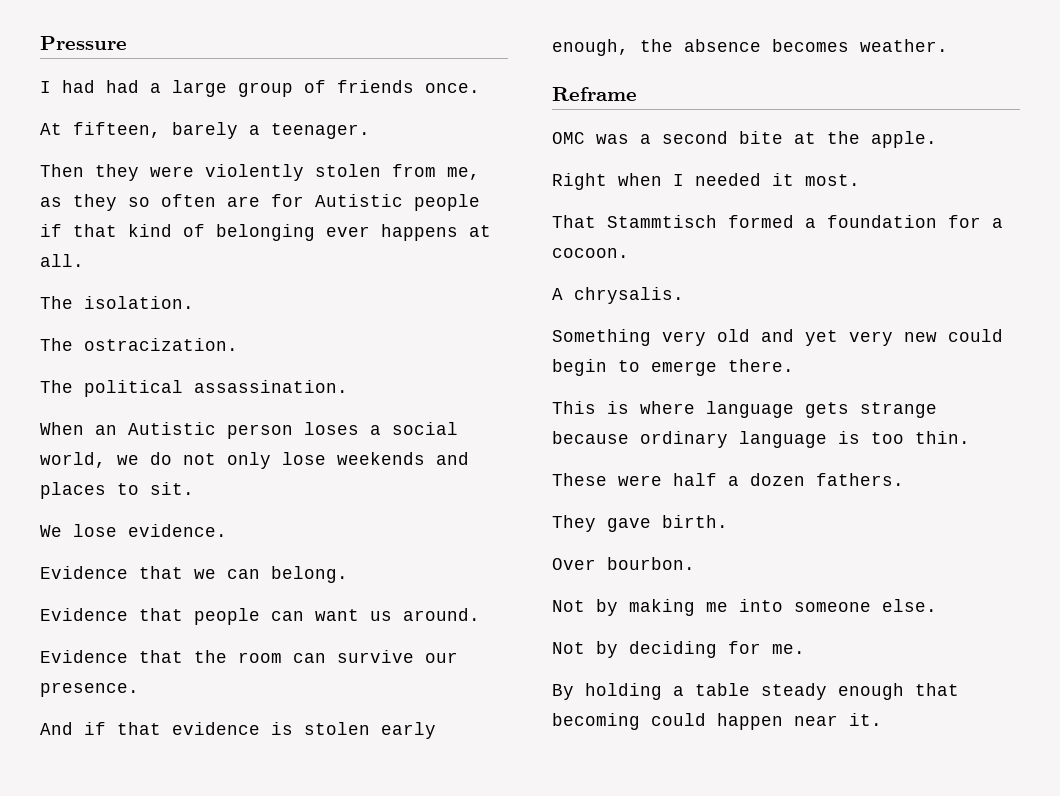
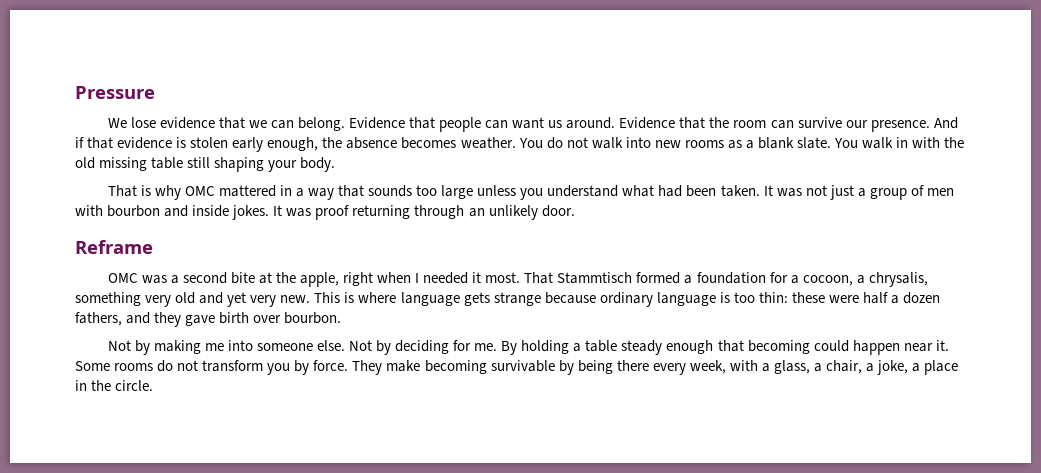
[40,80,480,97] [40,122,370,139] [40,164,480,181] [40,194,480,211] [40,224,491,241] [40,254,84,267] [40,296,194,309] [40,338,238,351] [40,380,348,397] [40,422,458,439] [40,452,469,469] [40,482,194,499] // I had had a large group of friends once. // At fifteen, barely a teenager. // Then they were violently stolen from me, as they so often are for Autistic people if that kind of belonging ever happens at all. // The isolation. // The ostracization. // The political assassination. // When an Autistic person loses a social world, we do not only lose weekends and places to sit. -> (155, 92) none
[128,524,227,537] [40,566,128,579] evidence. // Evidence -> [159,117,215,129] evidence
(348, 574) // -> (345, 124) none
(480, 614) // -> (616, 123) none
(139, 689) // -> (930, 126) none
(948, 45) none -> [518,137,965,149] [75,157,336,172] [107,185,954,200] [75,205,575,220] You do not walk into new rooms as a blank slate. You walk in with the old missing table still shaping your body. // That is why OMC mattered in a way that sounds too large unless you understand what had been taken. It was not just a group of men with bourbon and inside jokes. It was proof returning through an unlikely door.
[871,131,937,148] [552,173,607,190] apple. // Right -> [299,272,374,287] apple, right
(860, 180) // -> (521, 277) none
[552,248,629,258] [552,287,684,304] [552,329,651,346] cocoon. // A chrysalis. // Something -> [802,272,928,287] [75,292,141,306] cocoon, a chrysalis, something
[904,329,1003,342] [552,359,794,376] new could begin to emerge there. // -> [280,295,311,303] new.
[915,431,970,444] [552,473,607,486] thin. // These -> [758,292,825,303] thin: these
[816,473,904,486] [552,515,728,532] [552,558,596,570] fathers. // They gave birth. // Over -> [75,312,282,327] fathers, and they gave birth over
(937, 605) // -> (345, 345) none
(805, 649) // -> (498, 347) none
(882, 719) none -> [75,360,959,375] [75,380,154,391] Some rooms do not transform you by force. They make becoming survivable by being there every week, with a glass, a chair, a joke, a place in the circle.

